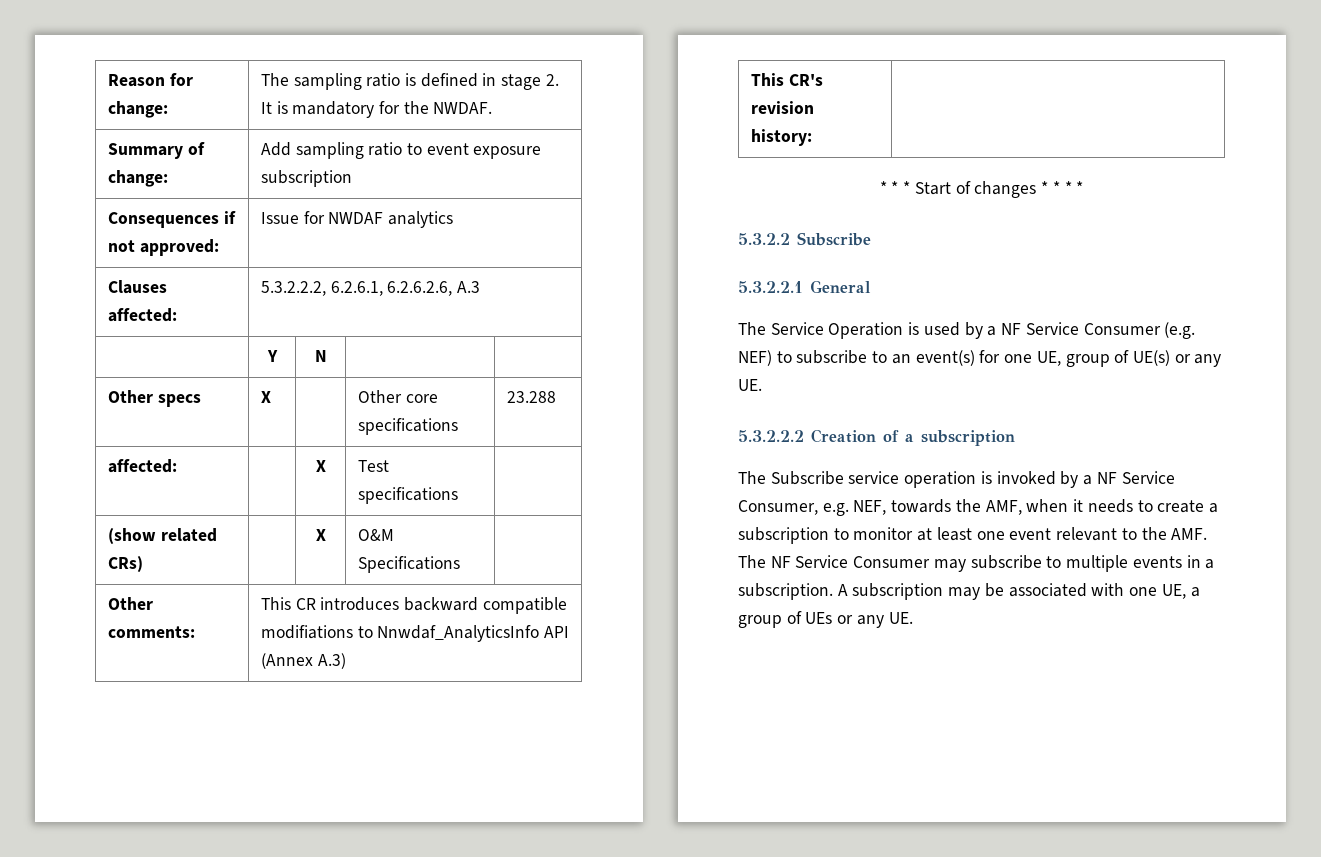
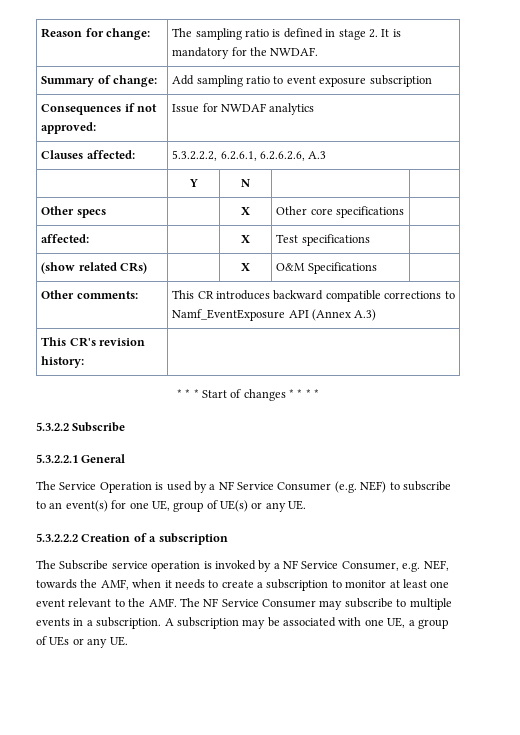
[260,391,271,403] X | | -> [240,207,250,215] | X |
[506,391,556,403] 23.288 -> (405, 212) none
[260,625,540,642] modifiations to Nnwdaf_AnalyticsInfo -> [384,291,455,299] [172,309,286,321] corrections to Namf_EventExposure

